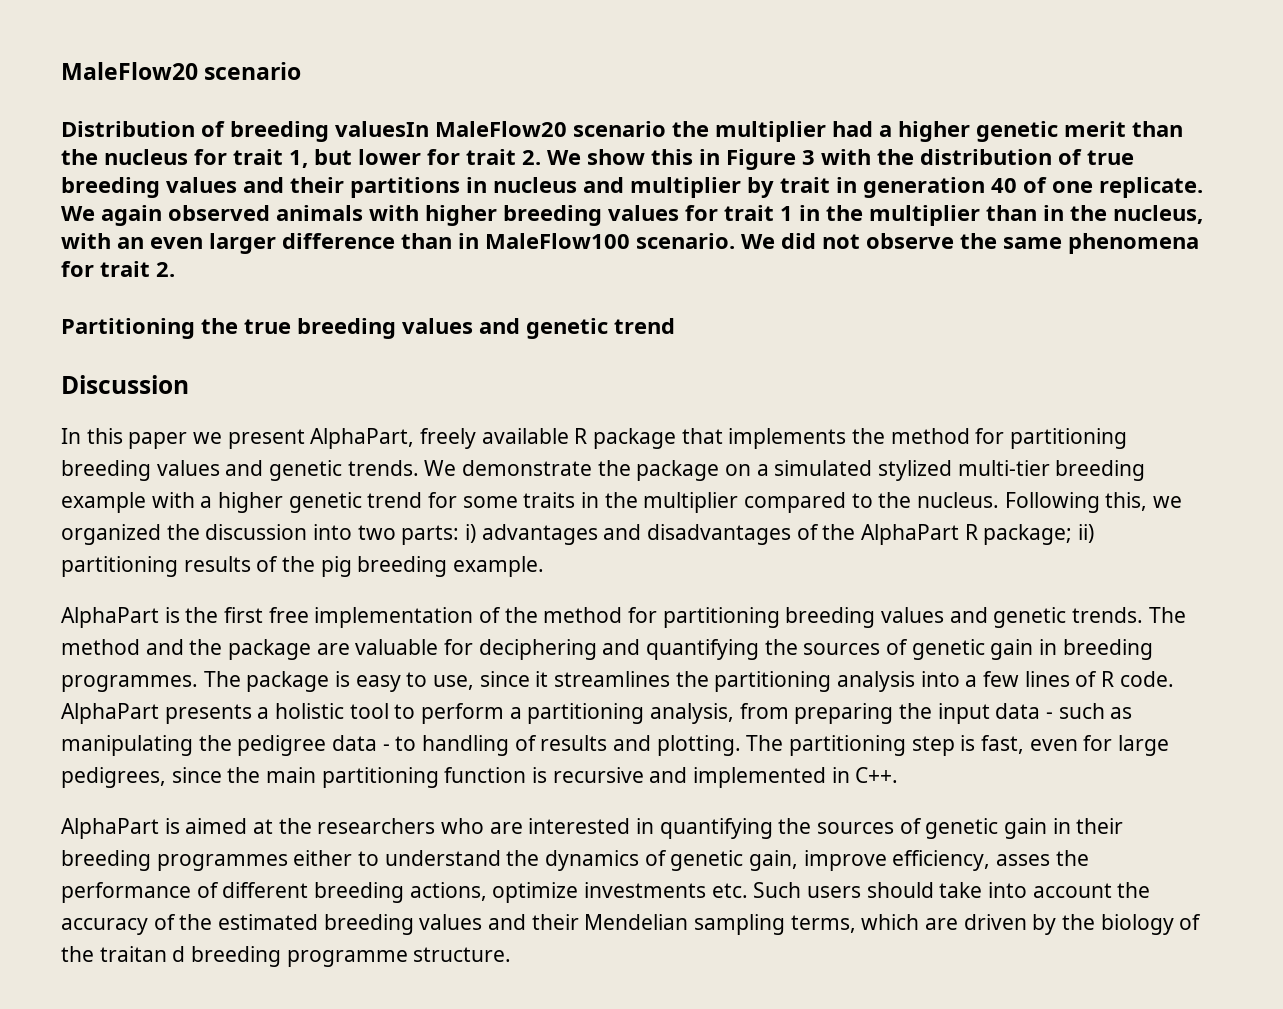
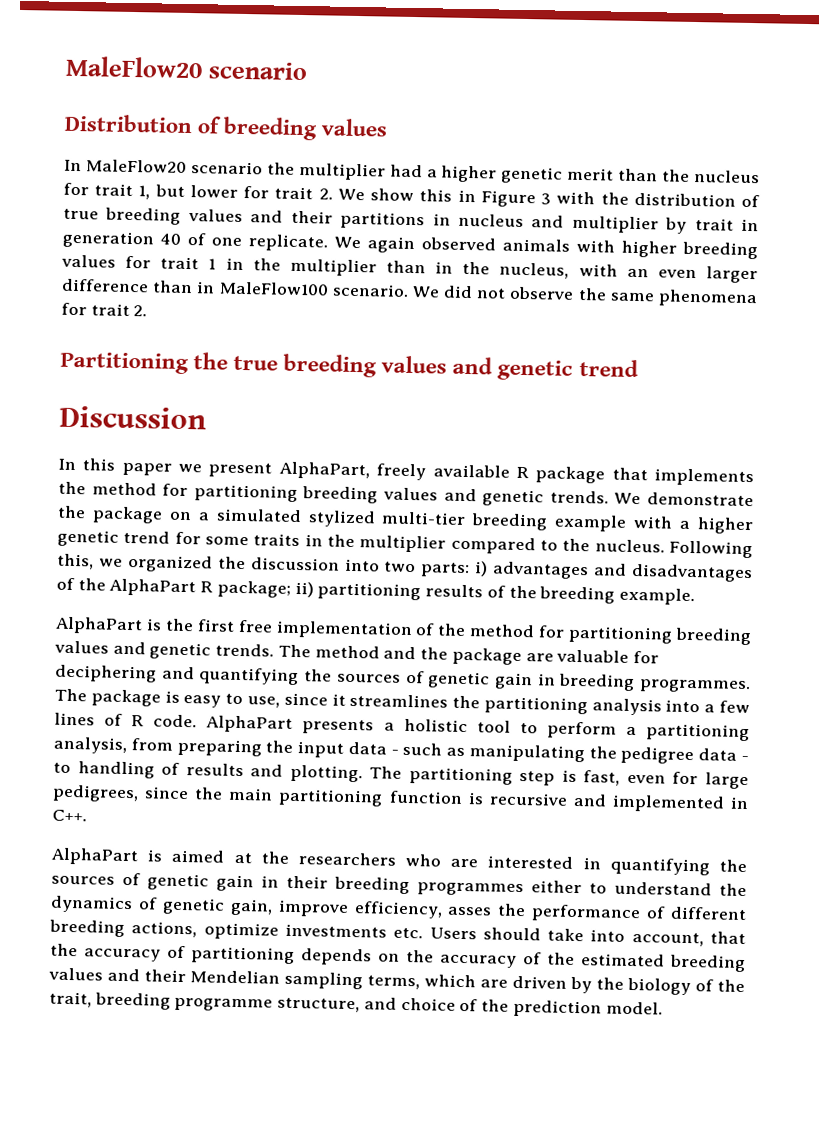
[335,121,429,137] valuesIn -> [321,118,389,137] [64,159,82,172] values // In
[320,556,352,577] pig -> (537, 592) none
[753,882,862,898] Such users -> [429,927,477,940] Users
[1032,883,1112,898] account -> [631,931,746,947] [50,943,400,966] account, that the accuracy of partitioning depends on
[99,946,512,967] traitan d breeding programme structure. -> [49,991,663,1018] trait, breeding programme structure, and choice of the prediction model.

